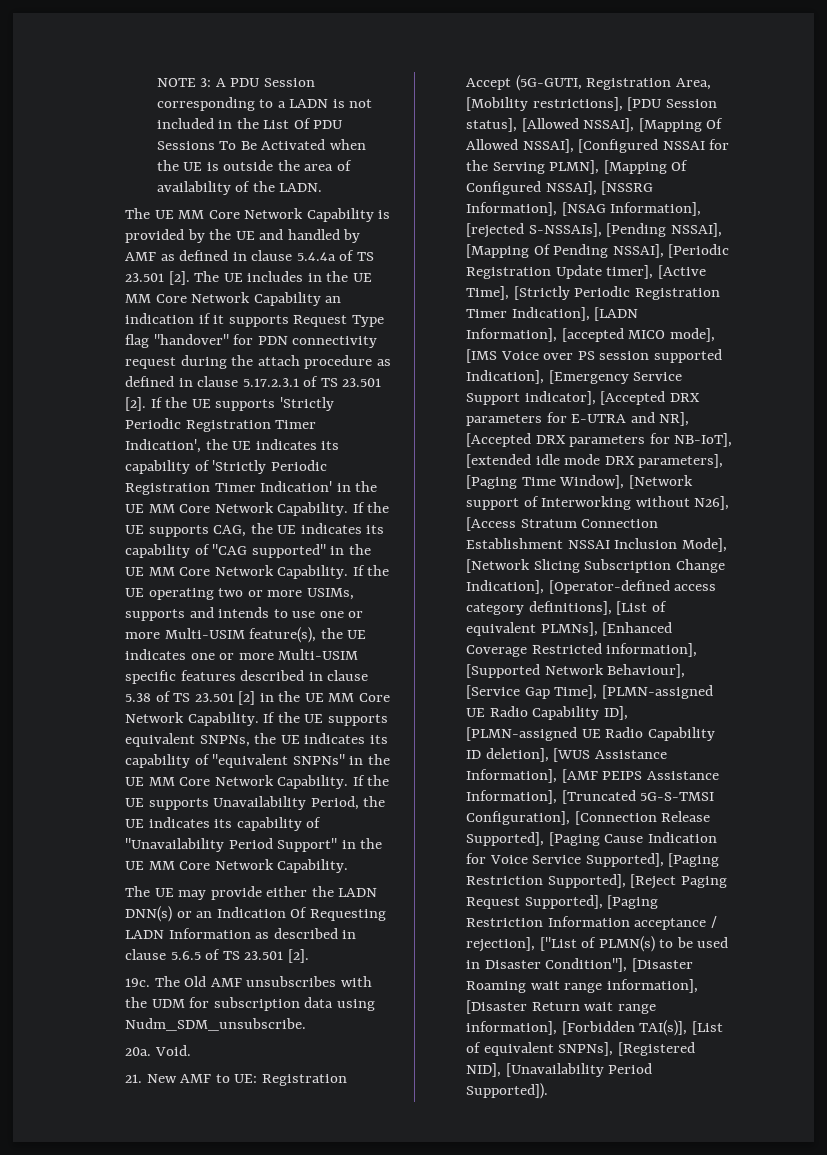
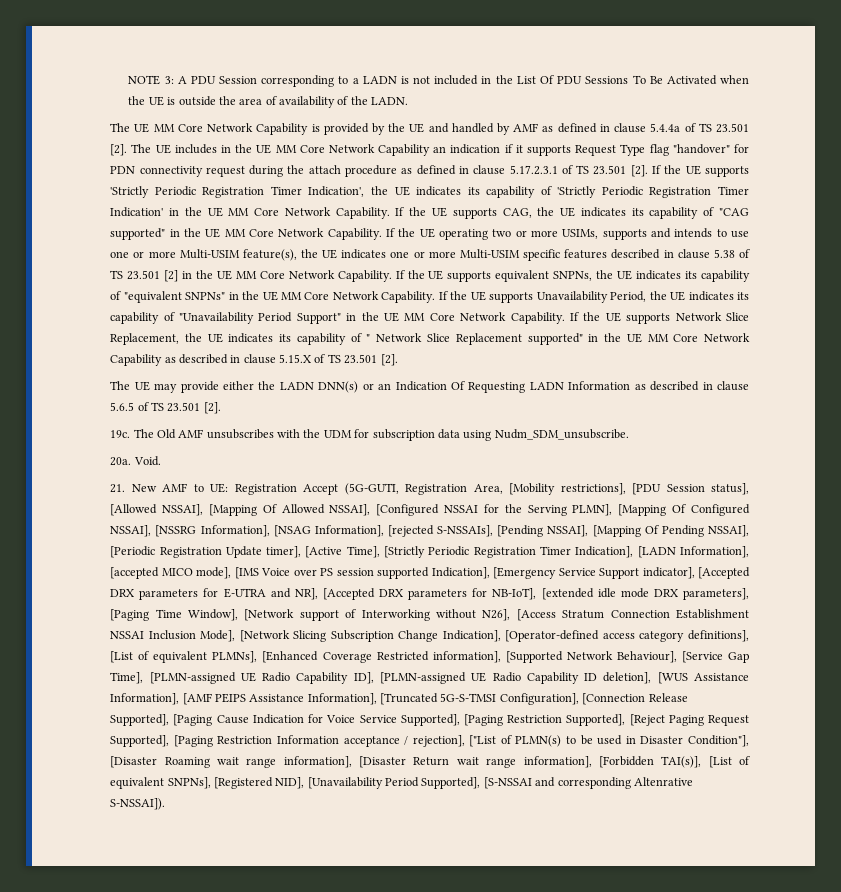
(349, 866) none -> [570,312,750,324] [110,333,751,345] [110,354,398,366] If the UE supports Network Slice Replacement, the UE indicates its capability of " Network Slice Replacement supported" in the UE MM Core Network Capability as described in clause 5.15.X of TS 23.501 [2].
[466,1083,549,1099] Supported]). -> [421,777,693,789] [110,798,166,810] Supported], [S-NSSAI and corresponding Altenrative S-NSSAI]).

